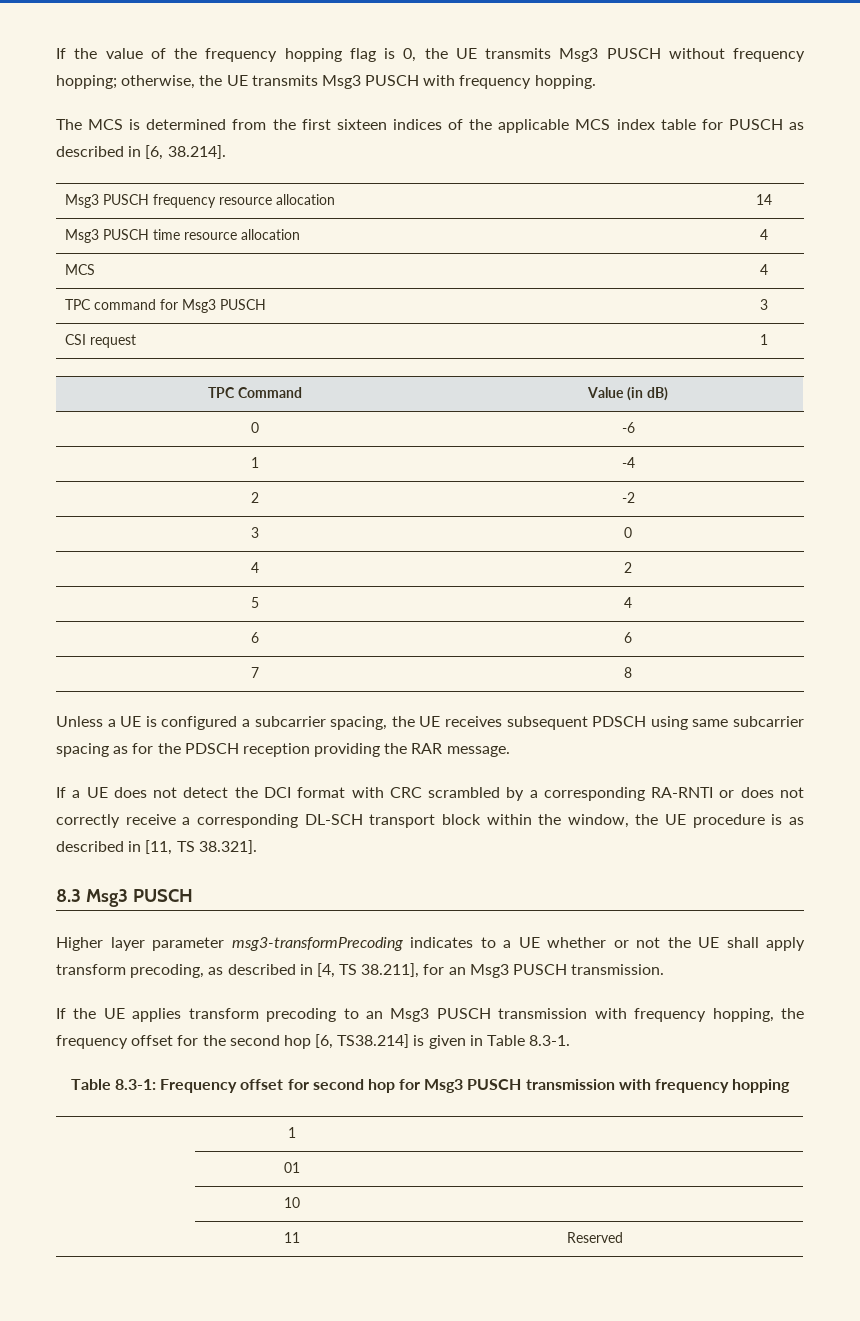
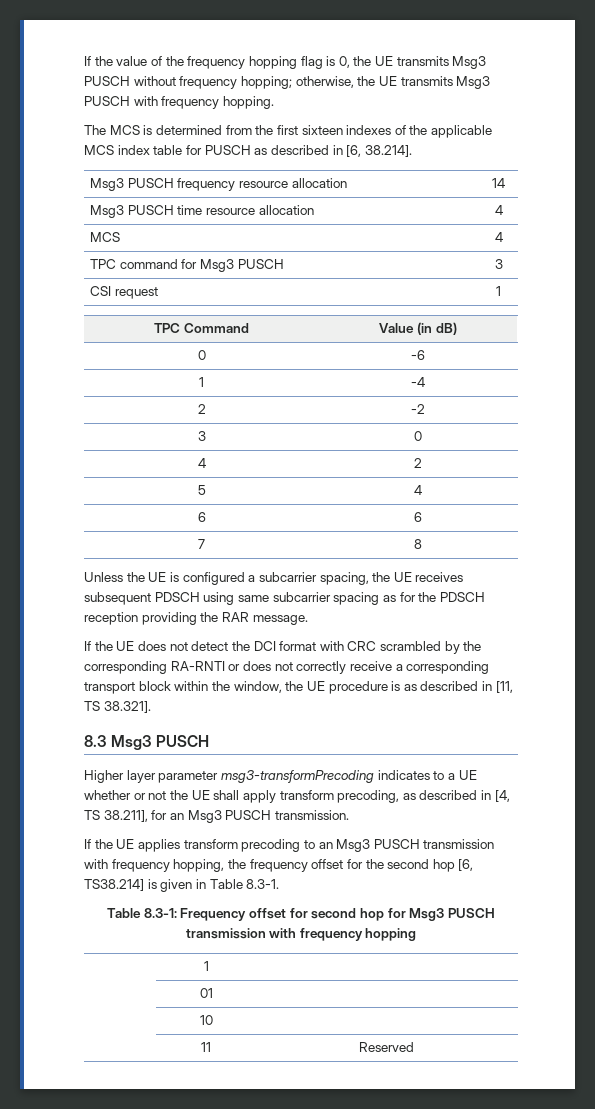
[392,119,442,130] indices -> [346,125,392,135] indexes
[107,719,116,727] a -> [126,572,145,582] the
[72,790,81,798] a -> [94,641,113,651] the
[529,790,538,798] a -> [463,641,482,651] the
[304,814,363,825] DL-SCH -> (490, 667) none

